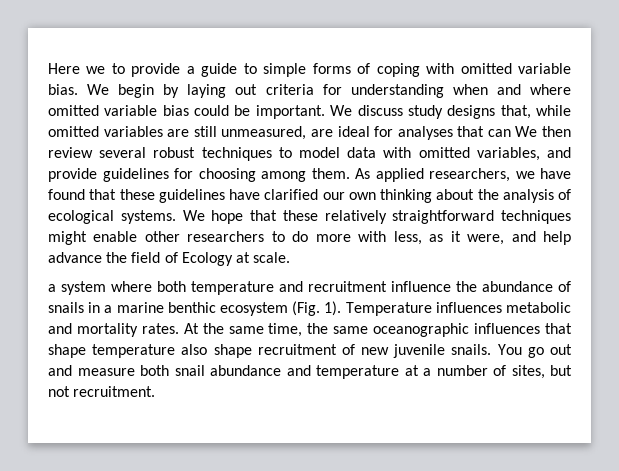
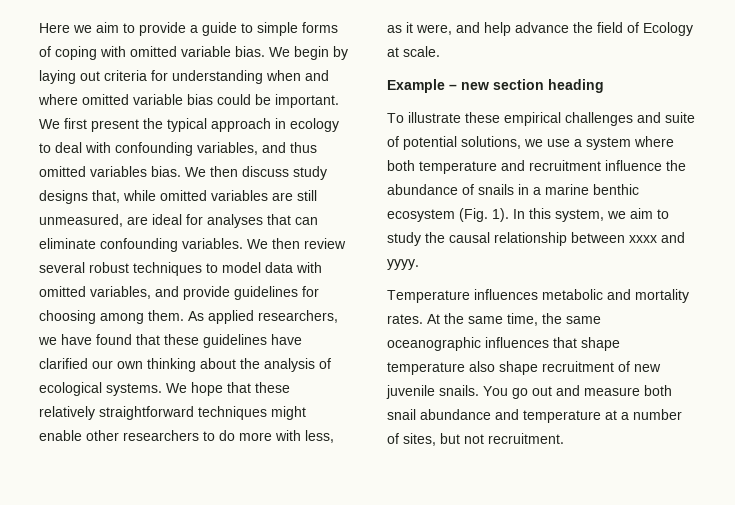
(106, 70) none -> [96,22,119,33] aim
(353, 110) none -> [64,118,339,132] [39,142,317,156] [39,166,238,177] first present the typical approach in ecology to deal with confounding variables, and thus omitted variables bias. We then
(511, 133) none -> [39,238,243,252] eliminate confounding variables.
(291, 257) none -> [387,79,604,93] [387,112,695,126] [387,136,570,150] Example – new section heading // To illustrate these empirical challenges and suite of potential solutions, we use
(342, 308) none -> [513,208,669,222] [387,232,685,246] [387,259,419,270] In this system, we aim to study the causal relationship between xxxx and yyyy. //

